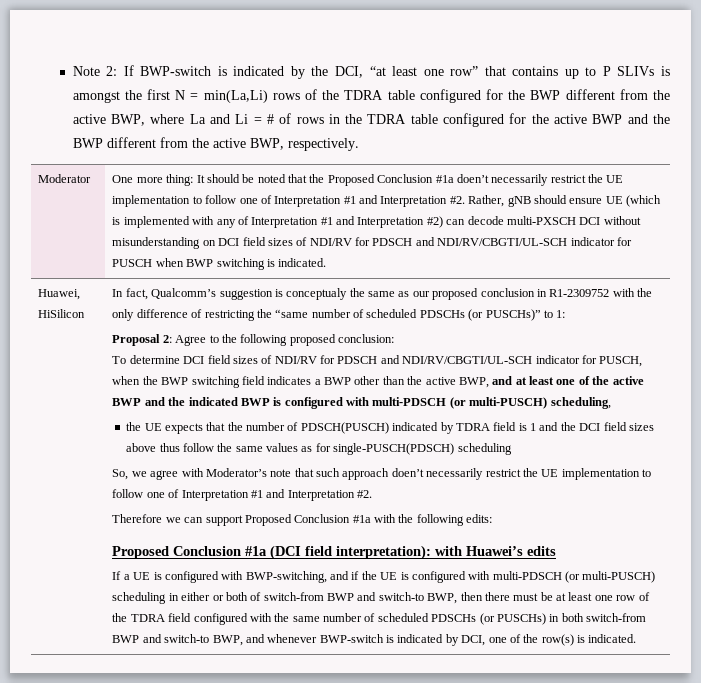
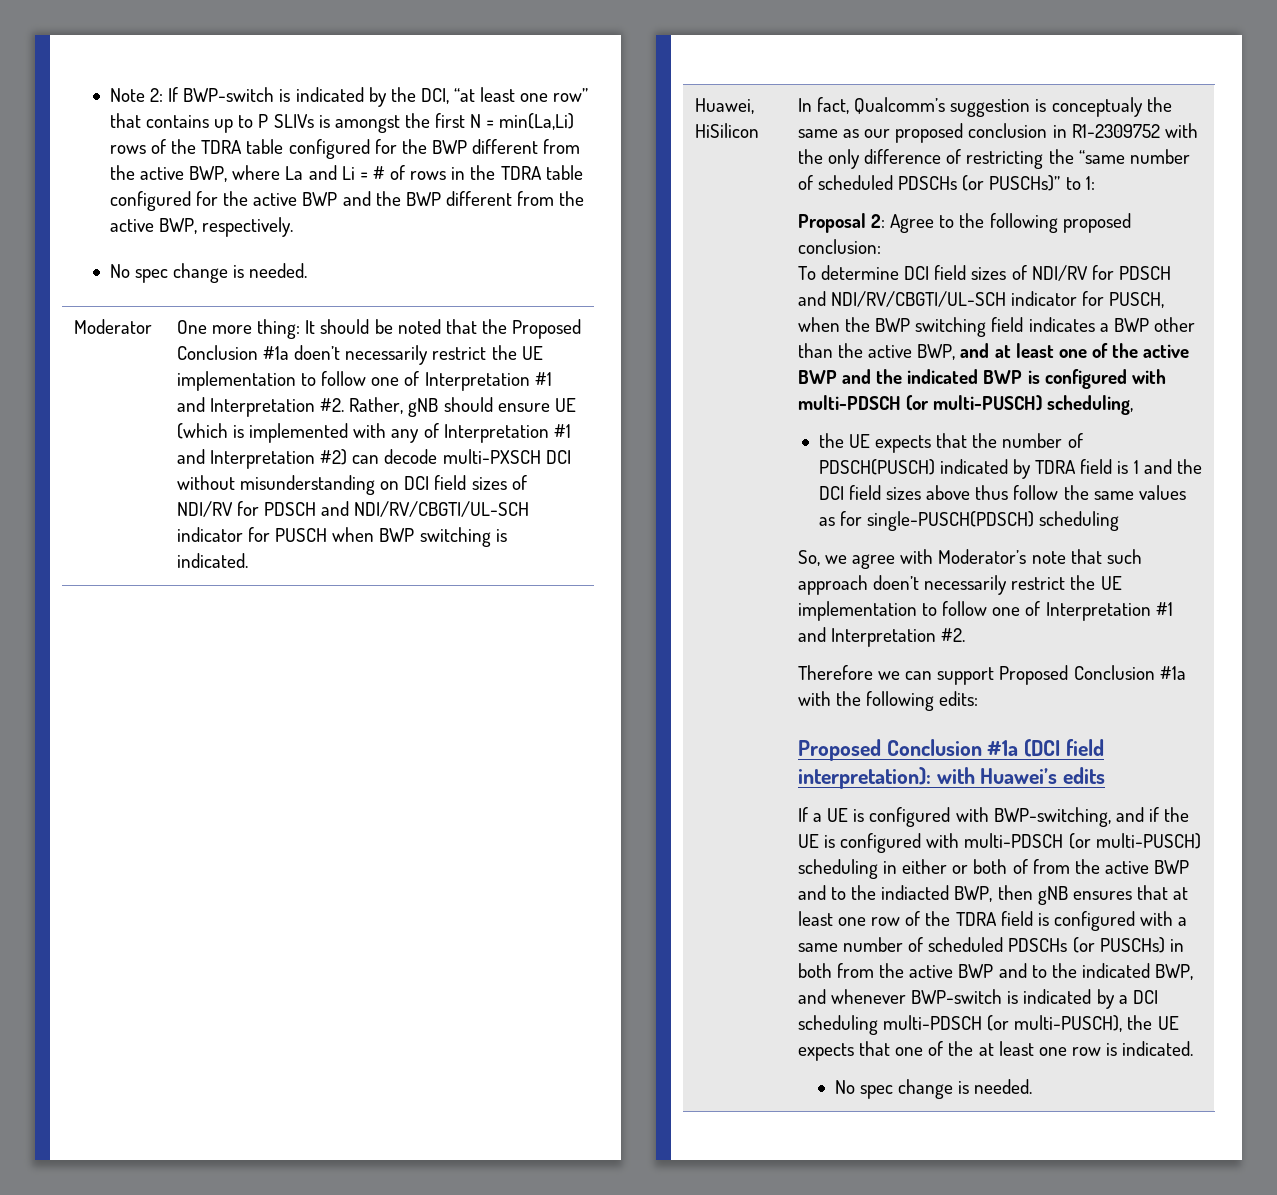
(359, 144) none -> [109,263,308,283] // No spec change is needed.
[263,592,553,604] switch-from BWP and switch-to BWP, then there must be -> [1032,859,1190,874] [797,885,1168,905] from the active BWP and to the indiacted BWP, then gNB ensures that
[193,613,290,625] configured with the -> [1037,911,1188,931] is configured with a
[586,613,647,622] [112,634,210,643] switch-from BWP and switch-to -> [836,963,1150,978] from the active BWP and to the indicated
[461,634,637,646] DCI, one of the row(s) is indicated. -> [1118,990,1158,1004] [797,1015,1179,1035] [797,1041,1194,1061] [834,1079,1033,1099] a DCI scheduling multi-PDSCH (or multi-PUSCH), the UE expects that one of the at least one row is indicated. // No spec change is needed.

